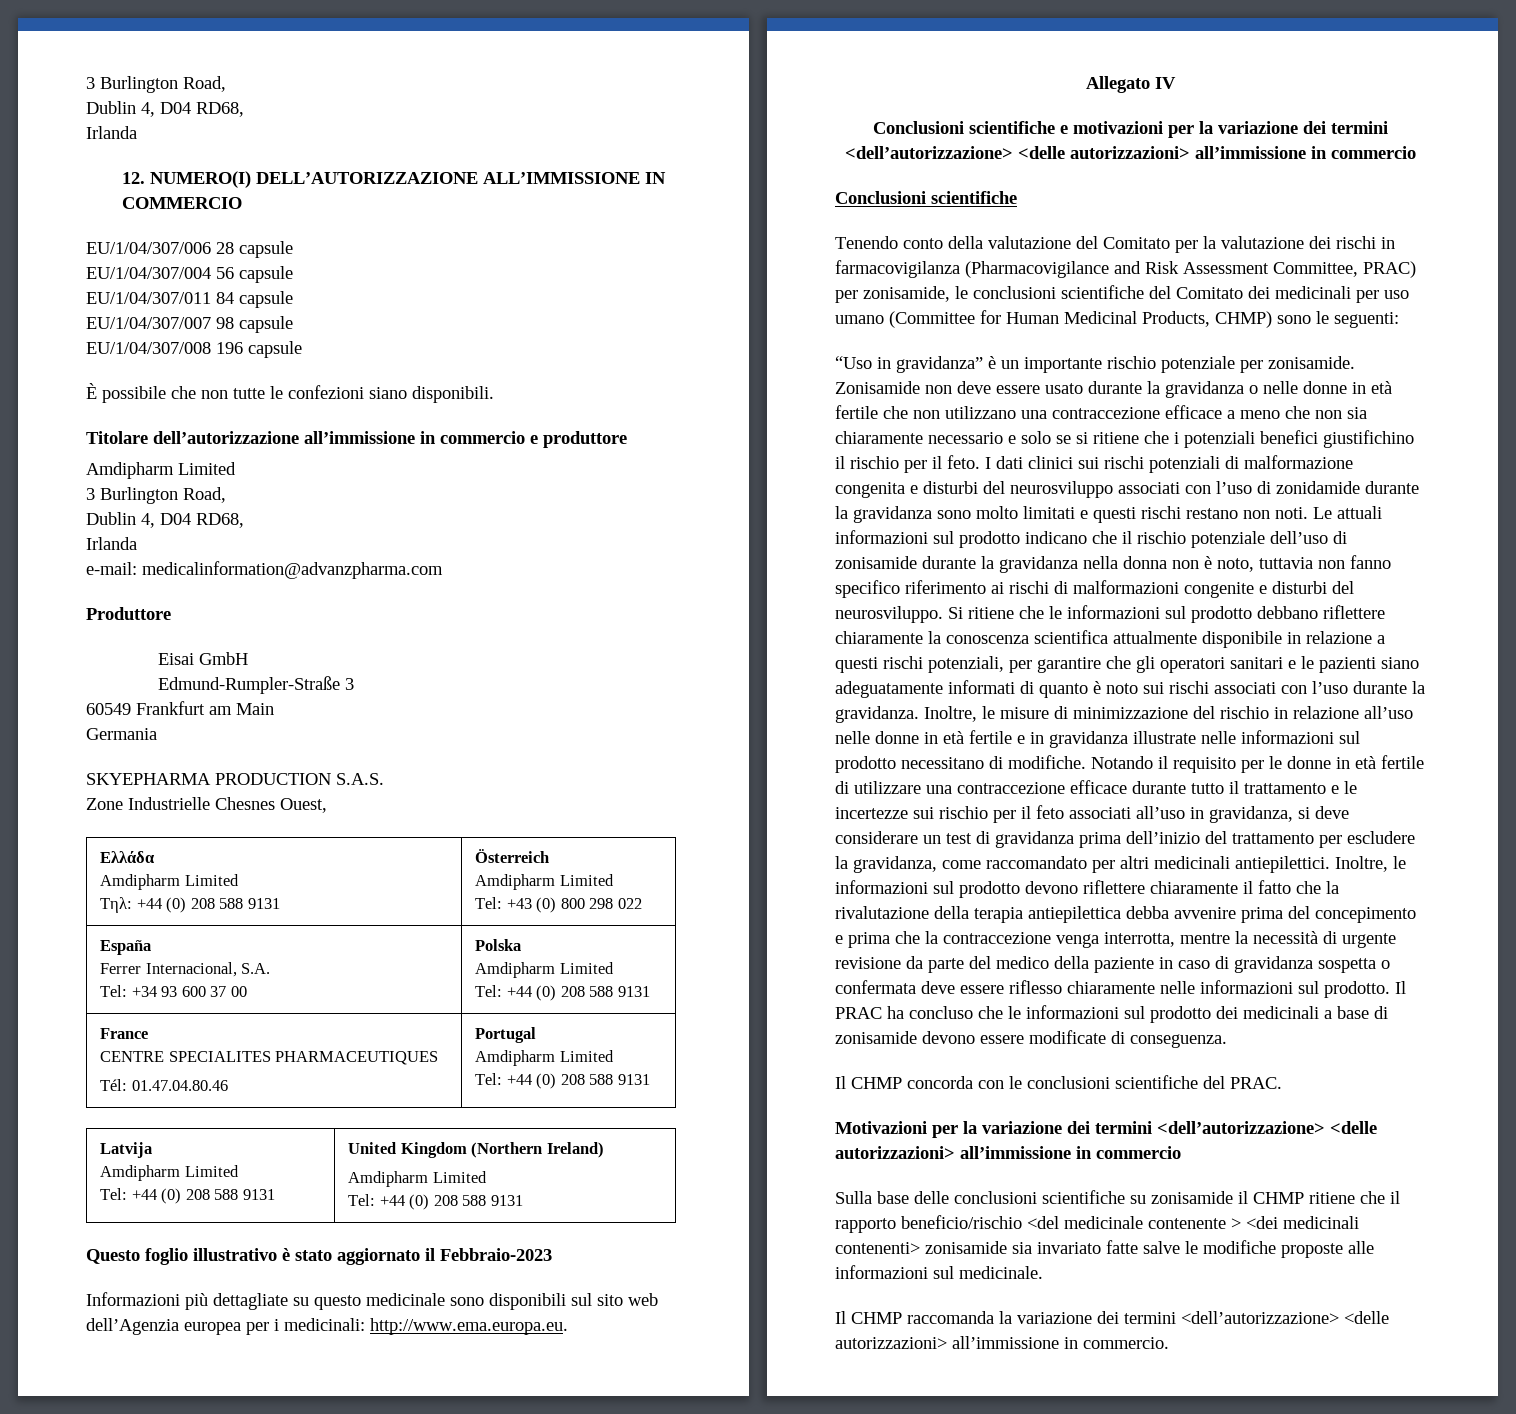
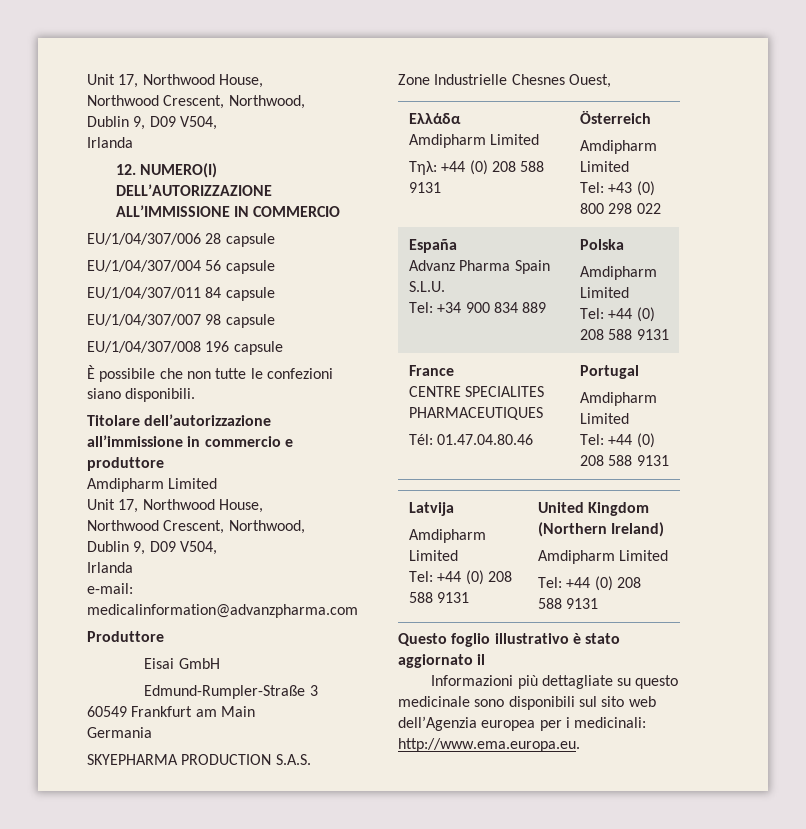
[86,76,226,93] [86,101,244,117] 3 Burlington Road, // Dublin 4, D04 RD68, -> [87,74,263,88] [87,95,305,109] [87,116,217,130] Unit 17, Northwood House, // Northwood Crescent, Northwood, // Dublin 9, D09 V504,
[86,487,226,504] [86,512,244,528] 3 Burlington Road, // Dublin 4, D04 RD68, -> [87,499,263,513] [87,520,305,534] [87,541,217,555] Unit 17, Northwood House, // Northwood Crescent, Northwood, // Dublin 9, D09 V504,
[100,962,271,977] [100,985,247,997] Ferrer Internacional, S.A. // Tel: +34 93 600 37 00 -> [408,260,550,274] [408,281,445,292] [408,302,547,313] Advanz Pharma Spain S.L.U. // Tel: +34 900 834 889
[440,1248,552,1261] Febbraio-2023 -> (486, 659) none
[1085,76,1176,93] [872,121,1388,138] [844,146,1416,159] [835,191,1017,204] [835,236,1395,253] [835,260,1416,278] [835,285,1409,303] [835,310,1399,328] [835,356,1355,373] [835,381,1392,398] [835,405,1367,419] [835,430,1414,448] [835,455,1353,473] [835,481,1419,498] [835,506,1382,523] [835,530,1347,548] [835,555,1391,573] [835,580,1354,598] [835,605,1385,623] [835,630,1385,648] [835,656,1419,673] [835,680,1425,698] [835,706,1413,723] [835,730,1360,748] [835,755,1424,773] [835,780,1357,794] [835,805,1349,823] [835,831,1415,848] [835,856,1406,873] [835,880,1339,898] [835,906,1416,923] [835,931,1396,948] [835,956,1390,973] [835,980,1406,998] [835,1005,1388,1023] [835,1030,1227,1048] [835,1075,1282,1089] [835,1121,1377,1138] [835,1146,1181,1159] [835,1190,1400,1204] [835,1215,1359,1233] [835,1240,1374,1258] [835,1265,1043,1279] [835,1311,1389,1324] [835,1336,1169,1349] // Allegato IV // Conclusioni scientifiche e motivazioni per la variazione dei termini <dell’autorizzazione> <delle autorizzazioni> all’immissione in commercio // Conclusioni scientifiche // Tenendo conto della valutazione del Comitato per la valutazione dei rischi in farmacovigilanza (Pharmacovigilance and Risk Assessment Committee, PRAC) per zonisamide, le conclusioni scientifiche del Comitato dei medicinali per uso umano (Committee for Human Medicinal Products, CHMP) sono le seguenti: // “Uso in gravidanza” è un importante rischio potenziale per zonisamide. Zonisamide non deve essere usato durante la gravidanza o nelle donne in età fertile che non utilizzano una contraccezione efficace a meno che non sia chiaramente necessario e solo se si ritiene che i potenziali benefici giustifichino il rischio per il feto. I dati clinici sui rischi potenziali di malformazione congenita e disturbi del neurosviluppo associati con l’uso di zonidamide durante la gravidanza sono molto limitati e questi rischi restano non noti. Le attuali informazioni sul prodotto indicano che il rischio potenziale dell’uso di zonisamide durante la gravidanza nella donna non è noto, tuttavia non fanno specifico riferimento ai rischi di malformazioni congenite e disturbi del neurosviluppo. Si ritiene che le informazioni sul prodotto debbano riflettere chiaramente la conoscenza scientifica attualmente disponibile in relazione a questi rischi potenziali, per garantire che gli operatori sanitari e le pazienti siano adeguatamente informati di quanto è noto sui rischi associati con l’uso durante la gravidanza. Inoltre, le misure di minimizzazione del rischio in relazione all’uso nelle donne in età fertile e in gravidanza illustrate nelle informazioni sul prodotto necessitano di modifiche. Notando il requisito per le donne in età fertile di utilizzare una contraccezione efficace durante tutto il trattamento e le incertezze sui rischio per il feto associati all’uso in gravidanza, si deve considerare un test di gravidanza prima dell’inizio del trattamento per escludere la gravidanza, come raccomandato per altri medicinali antiepilettici. Inoltre, le informazioni sul prodotto devono riflettere chiaramente il fatto che la rivalutazione della terapia antiepilettica debba avvenire prima del concepimento e prima che la contraccezione venga interrotta, mentre la necessità di urgente revisione da parte del medico della paziente in caso di gravidanza sospetta o confermata deve essere riflesso chiaramente nelle informazioni sul prodotto. Il PRAC ha concluso che le informazioni sul prodotto dei medicinali a base di zonisamide devono essere modificate di conseguenza. // Il CHMP concorda con le conclusioni scientifiche del PRAC. // Motivazioni per la variazione dei termini <dell’autorizzazione> <delle autorizzazioni> all’immissione in commercio // Sulla base delle conclusioni scientifiche su zonisamide il CHMP ritiene che il rapporto beneficio/rischio <del medicinale contenente > <dei medicinali contenenti> zonisamide sia invariato fatte salve le modifiche proposte alle informazioni sul medicinale. // Il CHMP raccomanda la variazione dei termini <dell’autorizzazione> <delle autorizzazioni> all’immissione in commercio. -> (580, 745) none

